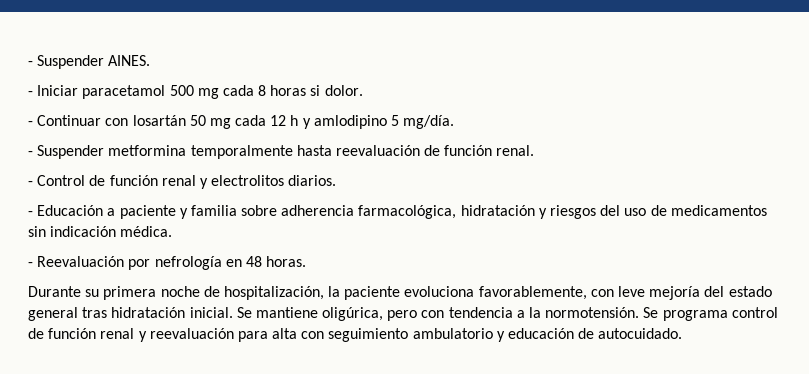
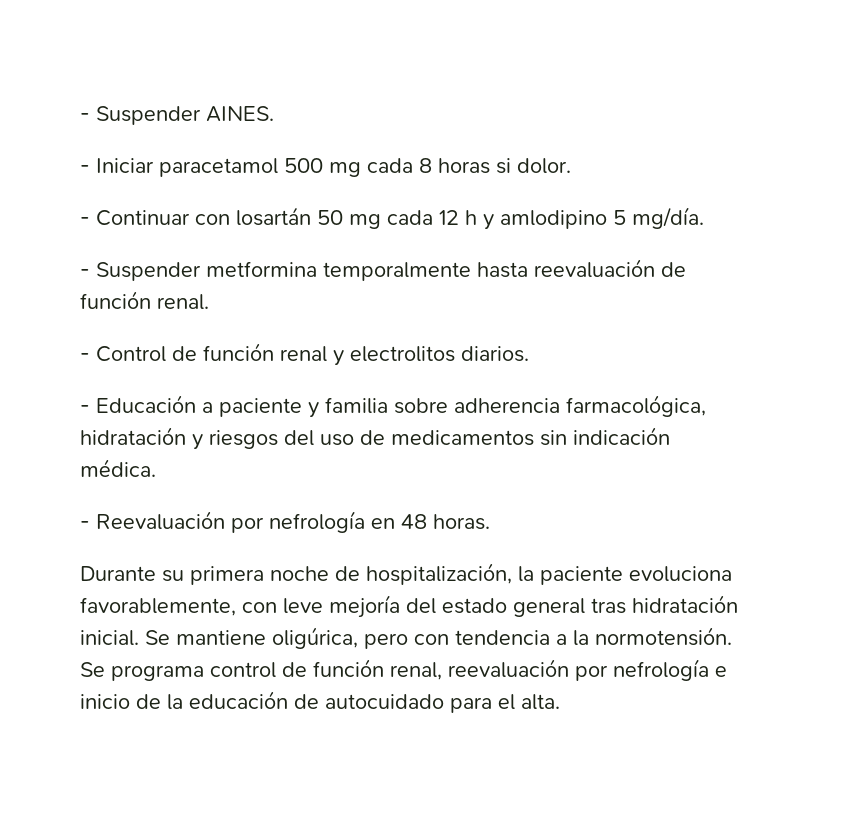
[100,328,683,342] renal y reevaluación para alta con seguimiento ambulatorio y educación de autocuidado. -> [390,659,727,681] [80,691,560,713] renal, reevaluación por nefrología e inicio de la educación de autocuidado para el alta.

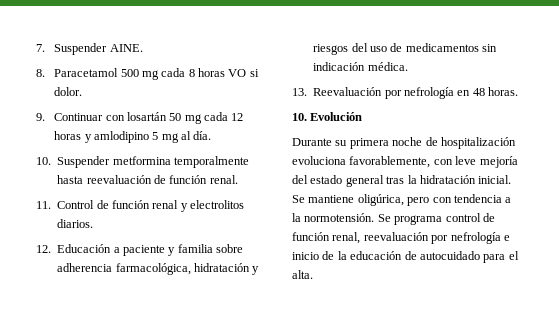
[80,106,274,125] [80,158,278,177] - Suspender AINES. // - Iniciar paracetamol -> [36,43,143,55] [36,68,119,77] 7. Suspender AINE. // 8. Paracetamol
(490, 166) none -> [228,69,247,77] VO
[80,217,90,225] - -> [36,113,45,121] 9.
[465,210,477,225] h -> [54,131,82,140] horas
[632,207,704,229] [80,269,90,277] mg/día. // - -> [161,131,212,143] [36,157,51,165] mg al día. // 10.
[80,353,90,361] - -> [36,201,51,209] 11.
[80,405,90,413] - -> [36,245,51,253] 12.
[80,521,90,529] - -> [292,88,307,96] 13.
(490, 522) none -> [292,112,363,121] // 10. Evolución
[366,563,623,585] hospitalización, la paciente -> [440,137,516,149] hospitalización
(626, 606) none -> [407,175,417,184] la

